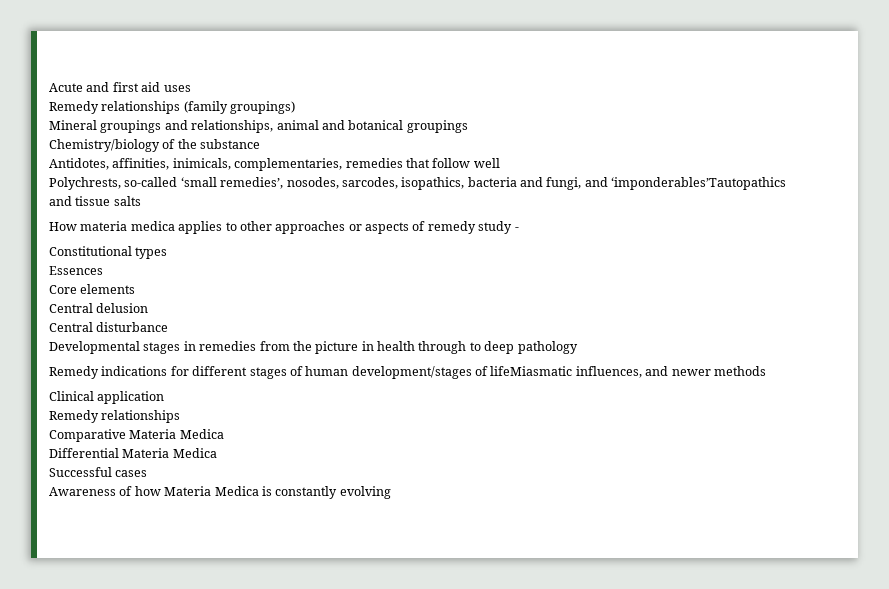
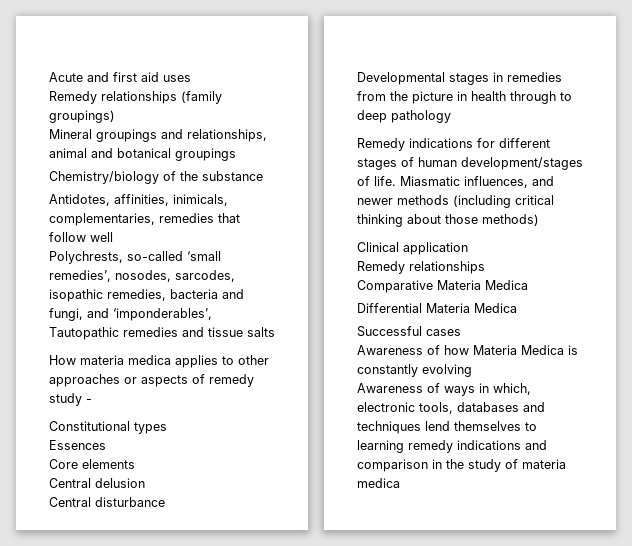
[401,177,465,190] isopathics, -> [49,289,166,302] isopathic remedies,
[611,177,787,190] ‘imponderables’Tautopathics -> [113,308,212,321] [49,327,178,340] ‘imponderables’, Tautopathic remedies
[490,366,573,376] lifeMiasmatic -> [374,176,460,186] life. Miasmatic
(766, 371) none -> [453,195,554,208] [357,214,539,227] (including critical thinking about those methods)
(391, 492) none -> [357,383,531,396] [357,402,545,414] [357,421,537,434] [357,440,547,453] [357,459,566,472] [357,478,400,488] // Awareness of ways in which, electronic tools, databases and techniques lend themselves to learning remedy indications and comparison in the study of materia medica

